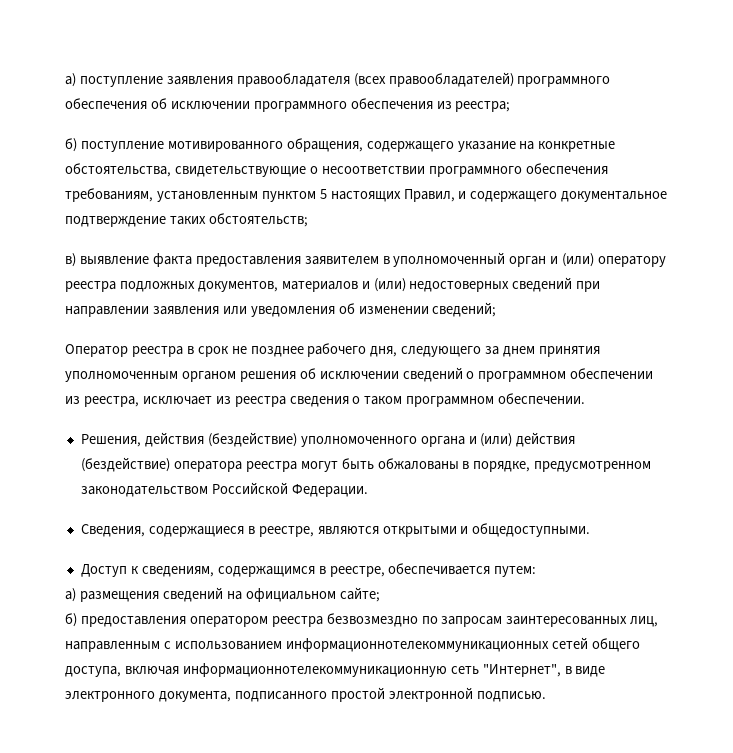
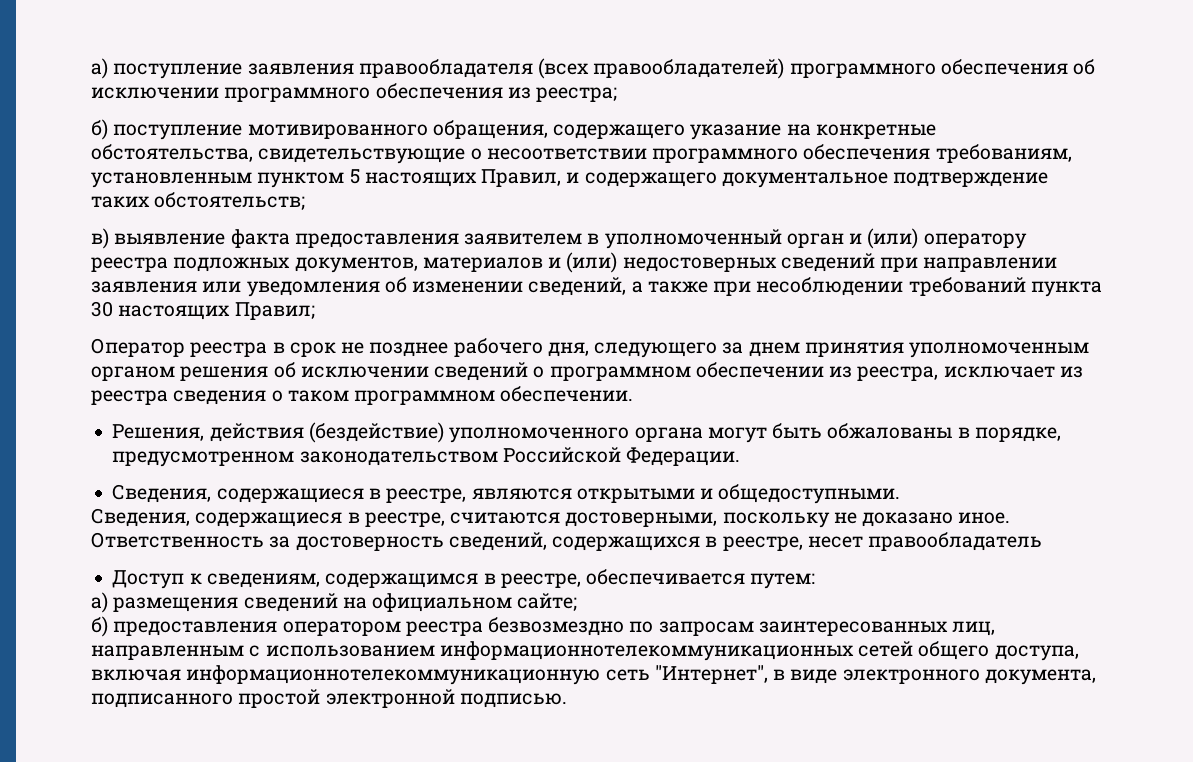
[432,302,497,317] сведений; -> [528,277,1102,297] [91,301,315,320] сведений, а также при несоблюдении требований пункта 30 настоящих Правил;
[468,432,576,447] [80,457,297,472] и (или) действия (бездействие) оператора реестра -> (703, 434) none
(591, 530) none -> [91,508,1011,528] [91,532,1043,551] // Сведения, содержащиеся в реестре, считаются достоверными, поскольку не доказано иное. Ответственность за достоверность сведений, содержащихся в реестре, несет правообладатель

